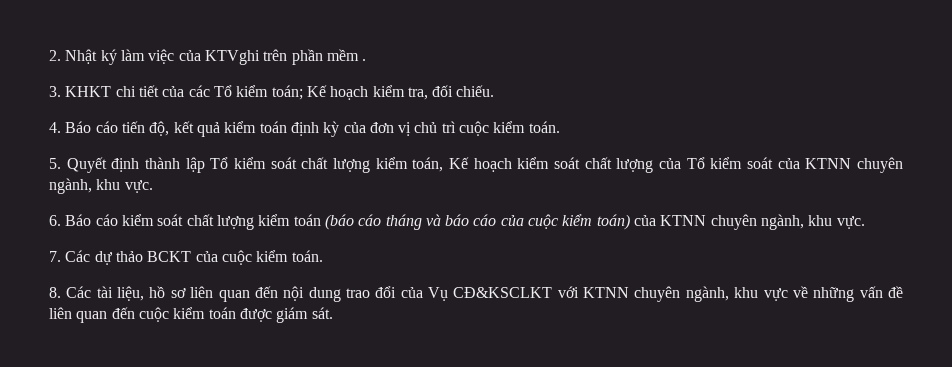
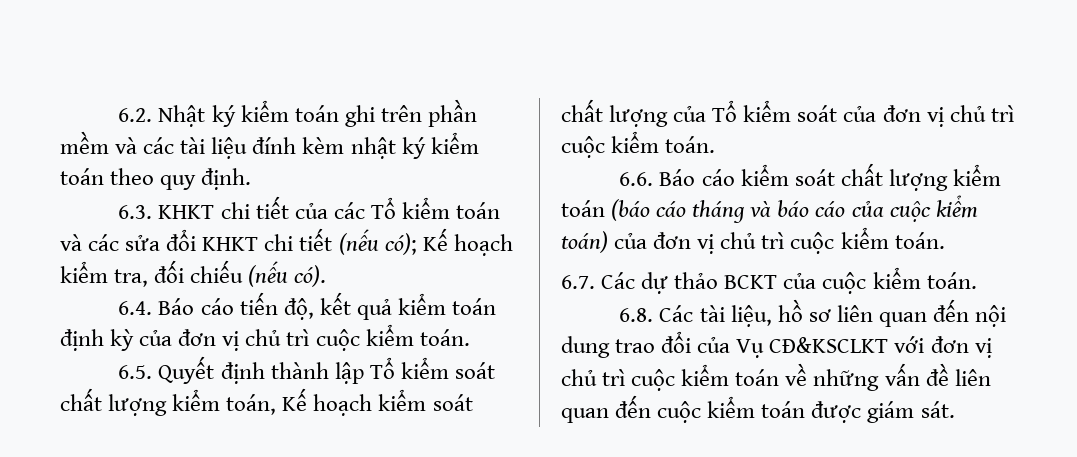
[49,50,61,61] 2. -> [118,108,153,122] 6.2.
[120,49,367,65] [49,86,61,97] làm việc của KTVghi trên phần mềm . // 3. -> [240,99,477,127] [60,131,479,159] [60,168,252,190] [118,205,153,219] kiểm toán ghi trên phần mềm và các tài liệu đính kèm nhật ký kiểm toán theo quy định. // 6.3.
[271,85,303,100] toán; -> [455,202,500,219] [60,228,417,255] toán và các sửa đổi KHKT chi tiết (nếu có);
[456,85,495,97] [49,122,61,133] chiếu. // 4. -> [190,260,327,287] [118,301,153,315] chiếu (nếu có). // 6.4.
[49,158,61,169] 5. -> [118,365,153,379] 6.5.
[805,157,903,173] [49,178,153,194] [49,215,61,226] KTNN chuyên ngành, khu vực. // 6. -> [882,105,1014,127] [561,131,716,158] [619,172,654,186] đơn vị chủ trì cuộc kiểm toán. // 6.6.
[660,214,865,230] [49,251,61,262] KTNN chuyên ngành, khu vực. // 7. -> [653,227,945,254] [561,275,595,289] đơn vị chủ trì cuộc kiểm toán. // 6.7.
[49,287,61,298] 8. -> [619,308,654,322] 6.8.
[583,286,788,302] KTNN chuyên ngành, khu vực -> [930,336,992,358] [561,364,780,391] đơn vị chủ trì cuộc kiểm toán

